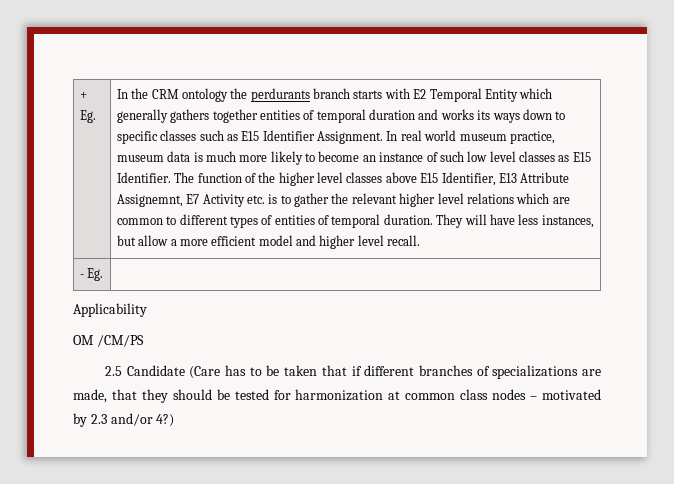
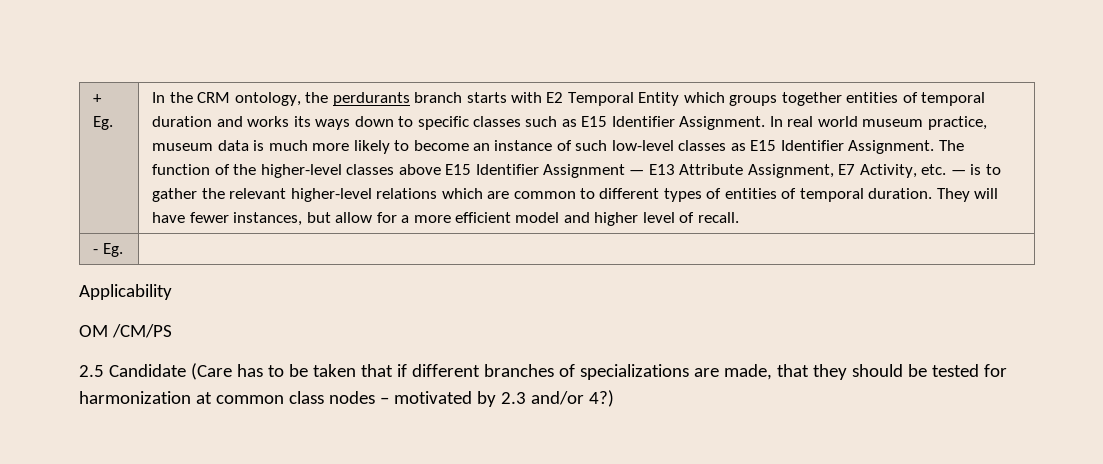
[181,88,228,102] ontology -> [234,92,301,106] ontology,
[116,109,210,123] generally gathers -> [729,95,778,106] groups
[467,151,516,162] low level -> [611,140,674,151] low-level
[116,172,171,183] Identifier. -> [780,140,935,154] Identifier Assignment.
[278,172,344,186] higher level -> [260,164,342,178] higher-level
[441,172,570,186] [116,194,265,207] Identifier, E13 Attribute Assignemnt, E7 Activity etc. -> [475,164,966,178] Identifier Assignment — E13 Attribute Assignment, E7 Activity, etc. —
[399,193,464,207] higher level -> [290,188,372,202] higher-level
[518,214,539,225] less -> [189,212,229,223] fewer
(169, 240) none -> [376,212,397,223] for
(384, 240) none -> [679,212,695,223] of

